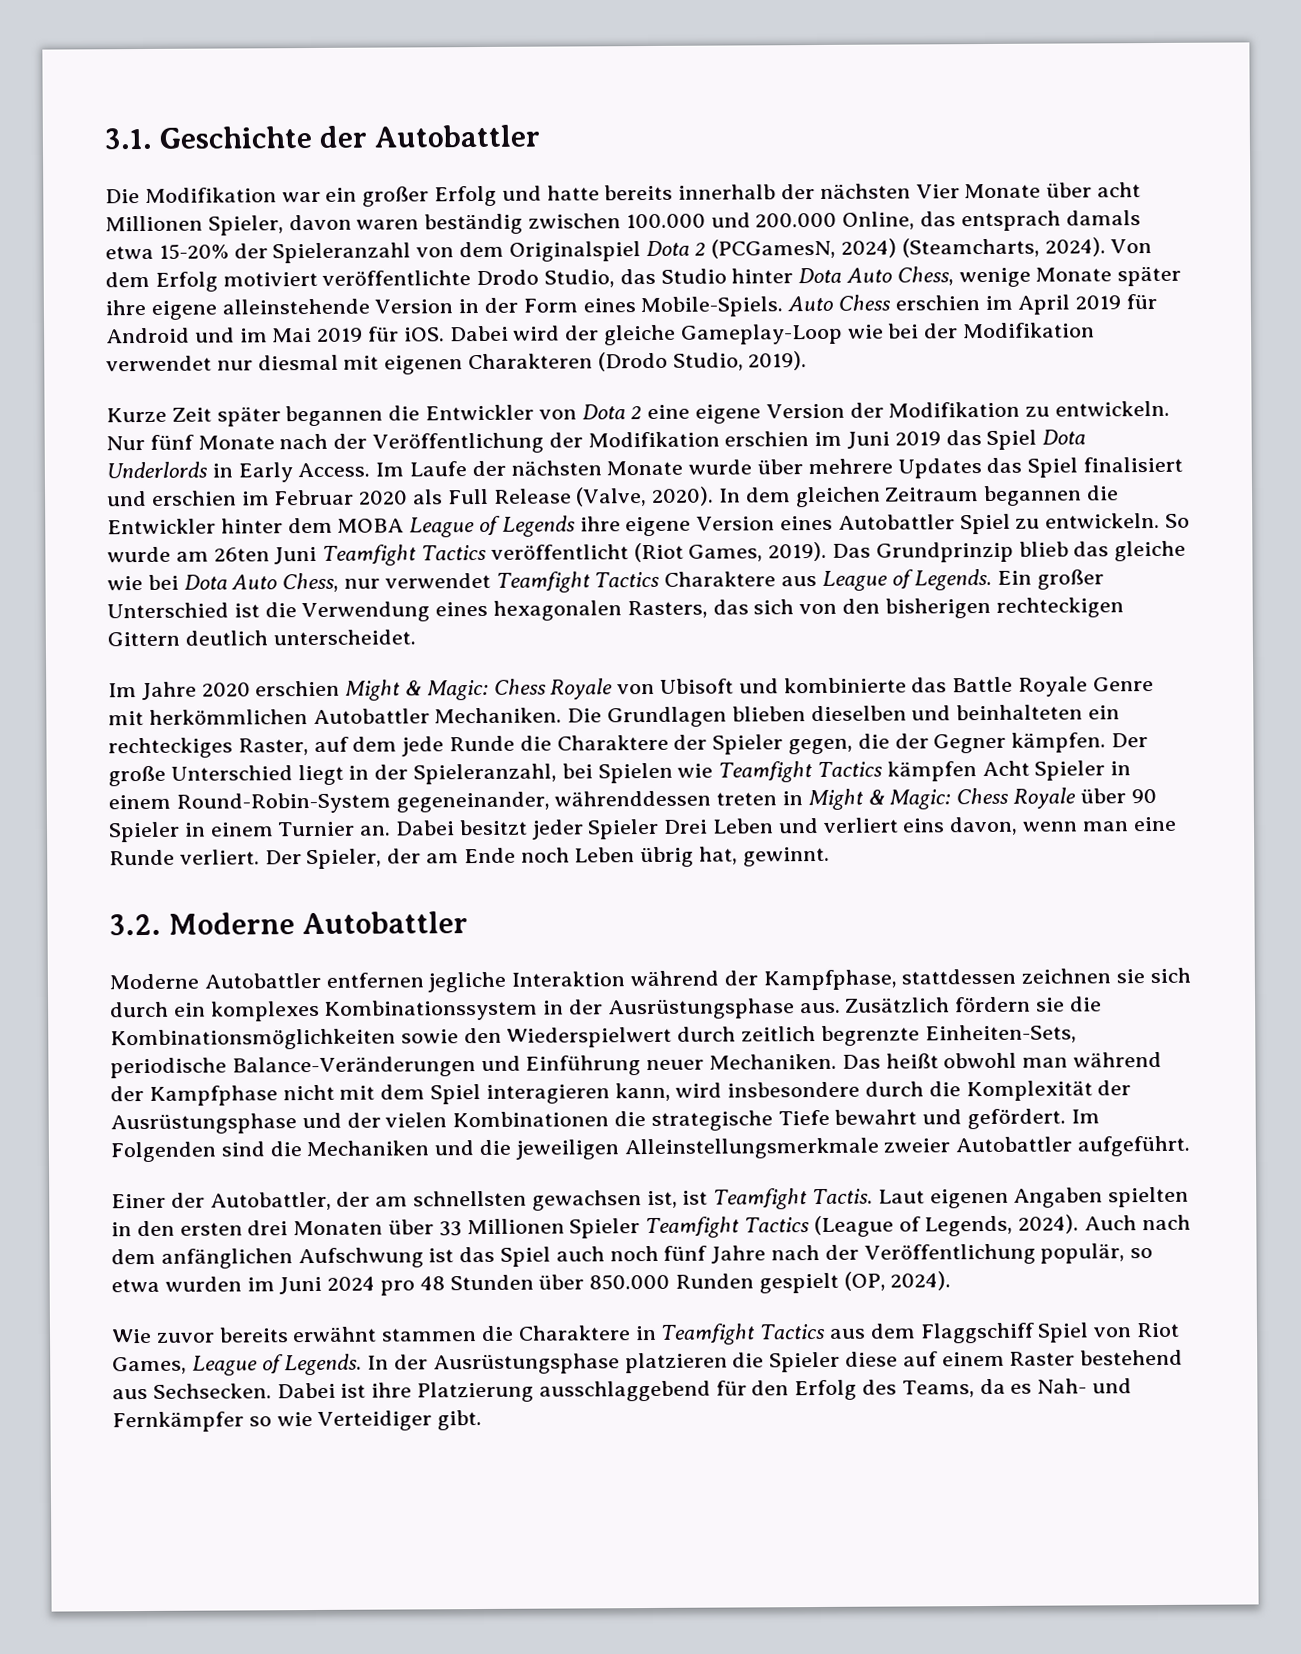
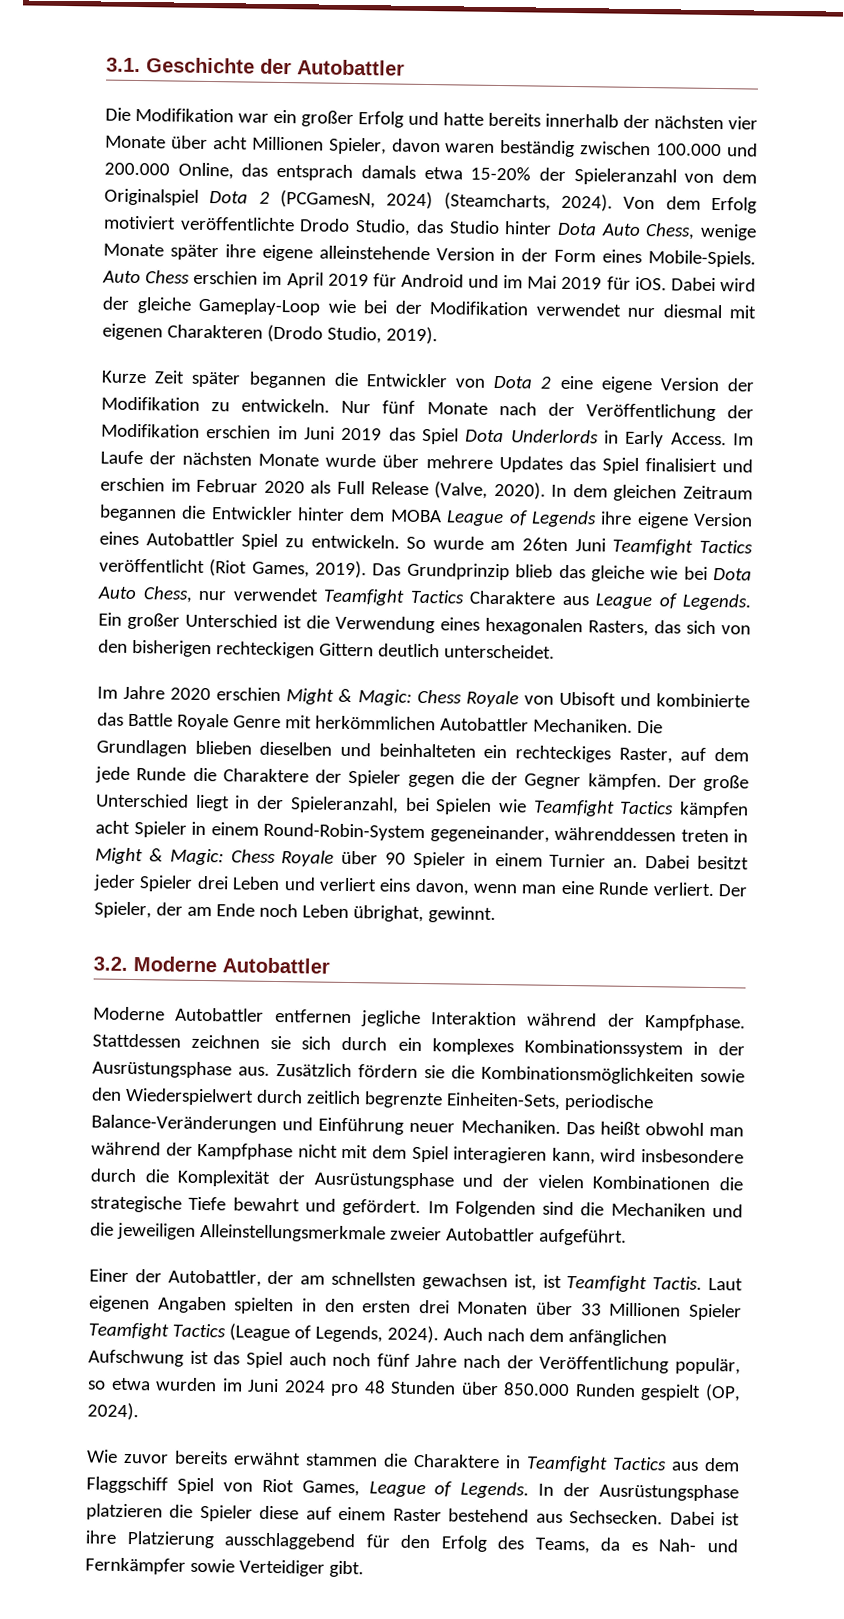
[915,184,960,199] Vier -> [728,116,758,130] vier
[788,738,854,755] gegen, -> [407,774,455,788] gegen
[981,760,1030,777] Acht -> [95,820,130,834] acht
[663,819,709,834] Drei -> [196,875,229,890] drei
[640,846,739,868] übrig hat, -> [352,905,424,923] übrighat,
[762,968,1017,991] Kampfphase, stattdessen -> [644,1014,746,1032] [92,1033,181,1048] Kampfphase. Stattdessen
[248,1412,313,1427] so wie -> [189,1558,235,1573] sowie

